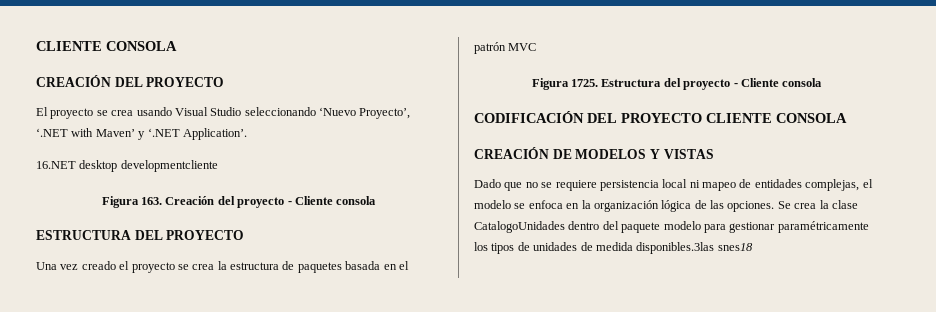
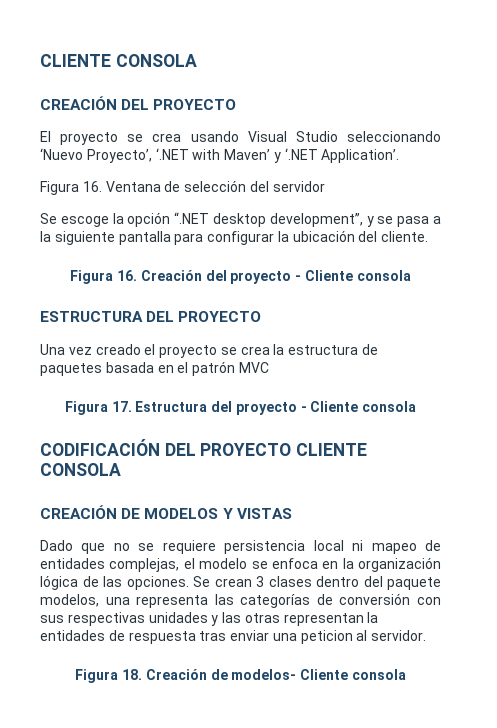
[36,160,218,172] [101,196,163,208] 16.NET desktop developmentcliente // Figura 163. -> [40,180,325,195] [40,212,442,227] [40,230,429,245] [70,270,138,284] Figura 16. Ventana de selección del servidor // Se escoge la opción “.NET desktop development”, y se pasa a la siguiente pantalla para configurar la ubicación del cliente. // Figura 16.
[571,79,599,87] 1725. -> [111,401,132,412] 17.
[794,200,858,209] [474,221,869,233] [474,242,753,254] crea la clase CatalogoUnidades dentro del paquete modelo para gestionar paramétricamente los tipos de unidades de medida disponibles.3las snes18 -> [214,576,441,590] [40,593,441,608] [40,612,379,626] [40,630,427,644] [75,669,406,683] crean 3 clases dentro del paquete modelos, una representa las categorías de conversión con sus respectivas unidades y las otras representan la entidades de respuesta tras enviar una peticion al servidor. // Figura 18. Creación de modelos- Cliente consola

